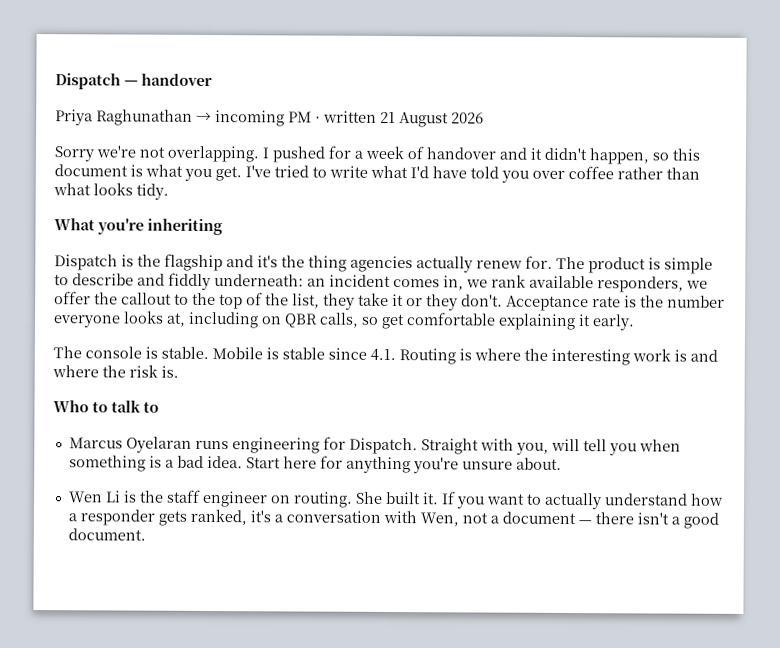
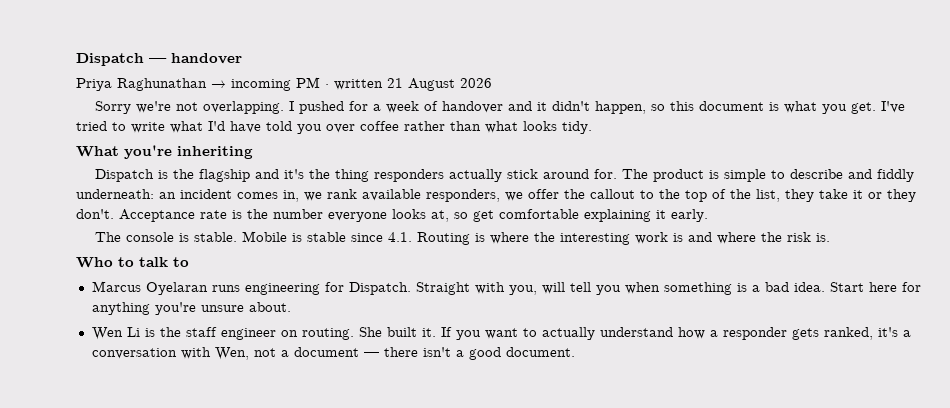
[350,255,523,273] agencies actually renew -> [374,169,590,182] responders actually stick around
[188,311,359,329] including on QBR calls, -> (449, 216) none

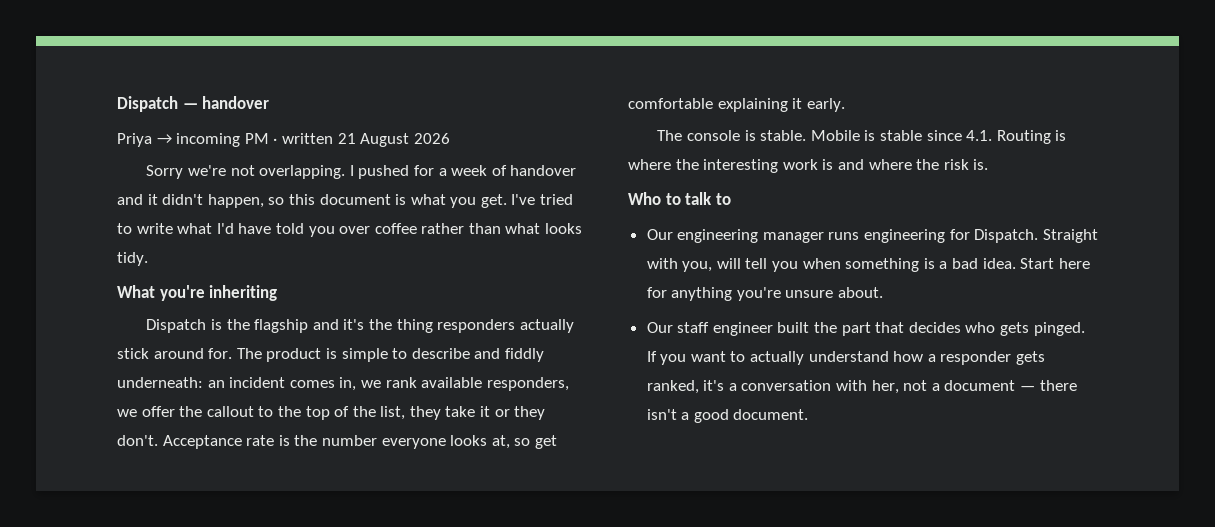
[117,78,207,91] Raghunathan -> (152, 140) none
[91,281,208,295] Marcus Oyelaran -> [646,229,824,243] Our engineering manager
[91,327,436,340] Wen Li is the staff engineer on routing. She built it. -> [646,322,1085,336] Our staff engineer built the part that decides who gets pinged.
[214,347,249,360] Wen, -> [871,380,899,394] her,

